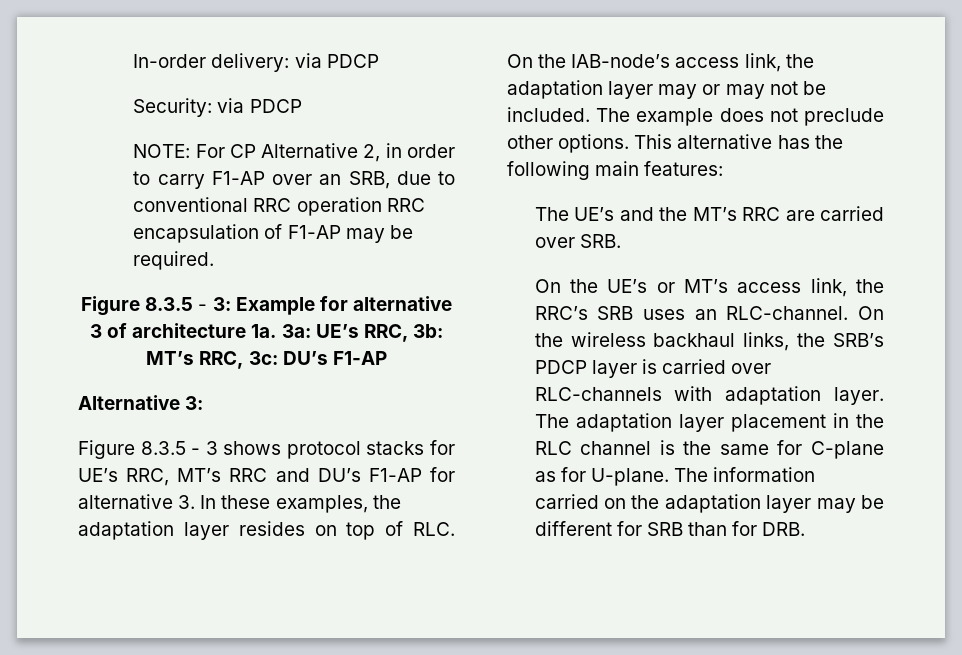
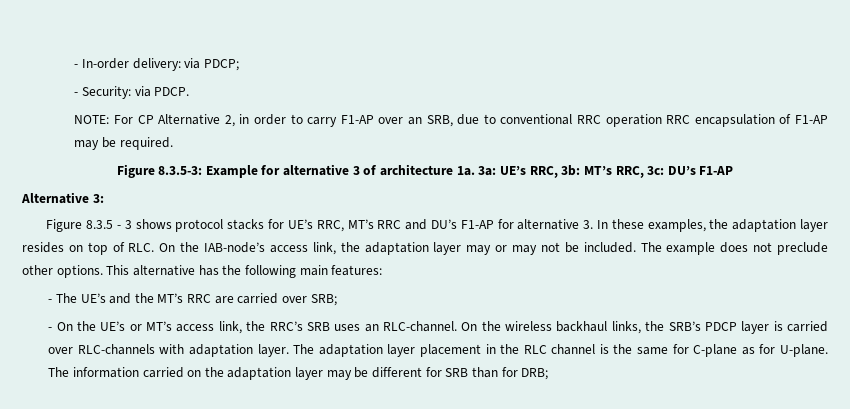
(133, 61) none -> [74,64,79,68] -
[326,54,379,68] PDCP // -> [204,59,240,71] [74,92,79,96] PDCP; // -
[249,99,302,113] PDCP -> [154,87,190,96] PDCP.
[145,297,231,311] 8.3.5 - 3: -> [158,166,203,175] 8.3.5-3:
(724, 168) none -> [48,299,53,303] -
[579,234,621,248] SRB. // -> [310,294,337,306] [48,327,53,331] SRB; // -
[762,522,806,536] DRB. -> [521,368,549,380] DRB;

